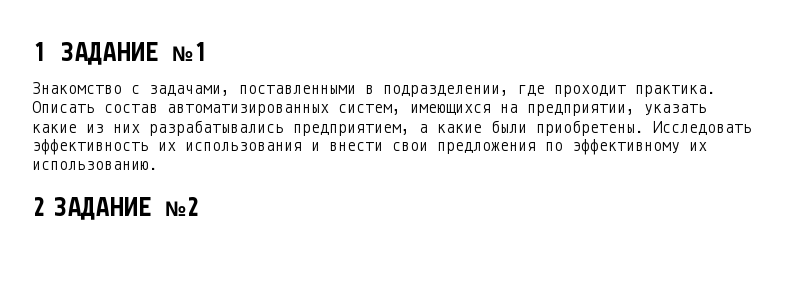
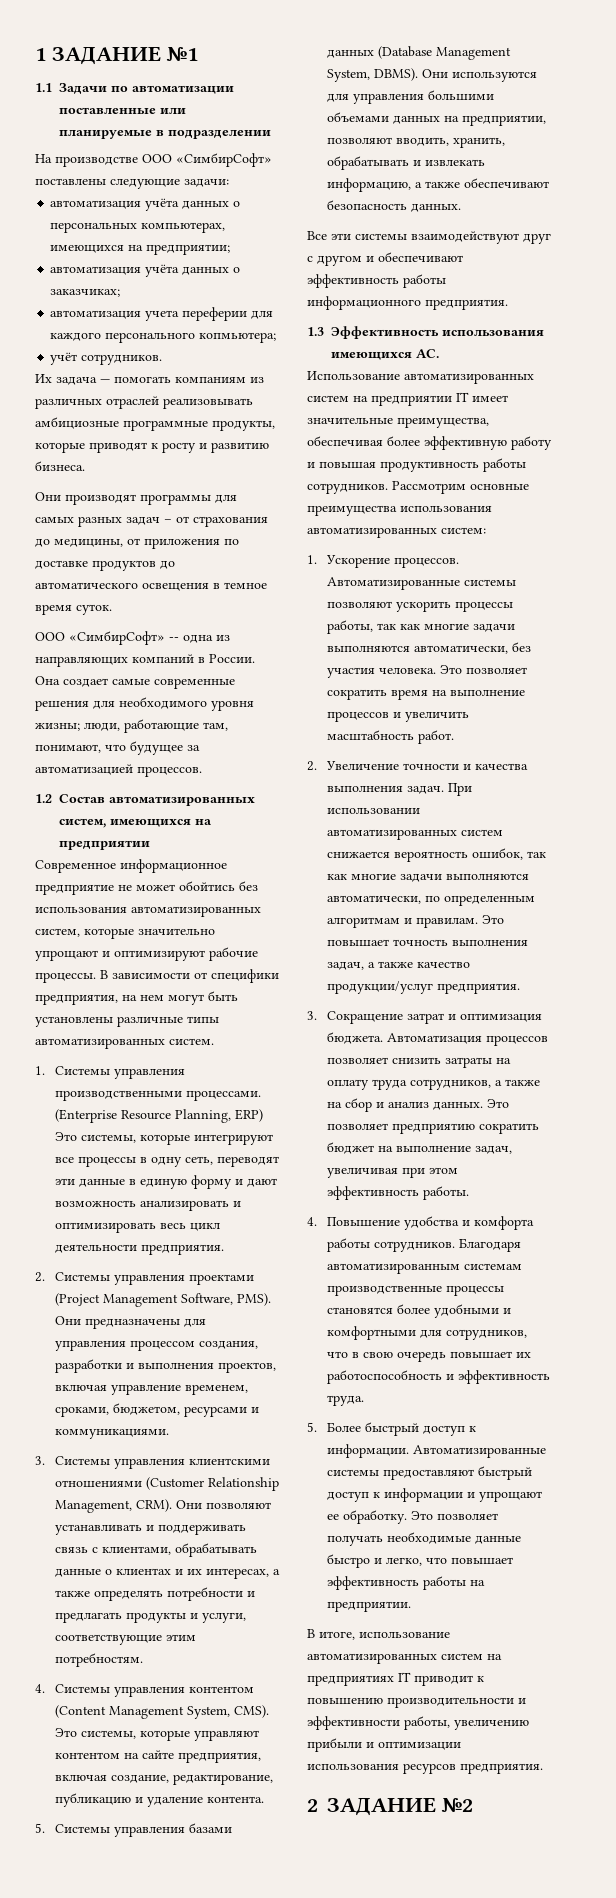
[32,82,716,97] [32,101,707,116] [32,120,752,136] [32,139,707,155] [32,161,158,170] Знакомство с задачами, поставленными в подразделении, где проходит практика. Описать состав автоматизированных систем, имеющихся на предприятии, указать какие из них разрабатывались предприятием, а какие были приобретены. Исследовать эффективность их использования и внести свои предложения по эффективному их использованию. -> [35,83,234,95] [59,107,186,114] [59,130,271,139] [35,153,272,167] [35,178,229,189] [50,198,241,211] [50,222,226,233] [50,244,231,255] [50,264,241,277] [50,289,121,297] [50,307,274,321] [50,332,277,343] [50,352,163,365] [35,374,264,385] [35,396,253,409] [35,417,275,431] [35,442,269,453] [35,461,85,471] [35,492,237,505] [35,516,268,527] [35,538,239,549] [35,560,175,571] [35,582,267,591] [35,604,112,615] [35,631,230,645] [35,654,255,667] [35,676,235,689] [35,697,254,711] [35,719,228,733] [35,741,200,755] [35,764,202,777] [35,794,255,806] [59,818,212,828] [59,840,150,850] [35,859,227,873] [35,881,258,895] [35,906,261,917] [35,928,215,939] [35,947,258,961] [35,969,279,983] [35,991,238,1005] [35,1016,219,1027] [35,1038,214,1049] [35,1066,185,1079] [54,1090,261,1101] [54,1109,263,1123] [54,1132,273,1145] [54,1156,279,1167] [54,1175,277,1189] [54,1200,241,1211] [54,1222,220,1233] [54,1244,224,1255] [35,1272,254,1285] [54,1293,271,1307] [54,1316,206,1329] [54,1340,258,1351] [54,1359,276,1373] [54,1384,248,1395] [54,1403,259,1417] [54,1429,169,1439] [35,1456,270,1469] [54,1477,279,1491] [54,1499,271,1513] [54,1524,246,1535] [54,1543,257,1557] [54,1568,280,1579] [54,1587,255,1601] [54,1612,246,1623] [54,1634,196,1645] [54,1653,143,1667] [35,1684,254,1697] [54,1705,269,1719] [54,1728,259,1741] [54,1750,261,1763] [54,1774,273,1785] [54,1793,264,1807] [35,1823,232,1837] [326,46,511,60] [326,68,537,82] [326,90,494,104] [326,112,546,126] [326,137,505,148] [326,156,485,170] [326,178,549,192] [326,200,461,212] [307,231,551,244] [307,252,463,266] [307,274,446,288] [307,296,508,310] [307,326,544,339] [331,349,439,360] [307,371,534,384] [307,392,508,406] [307,417,489,428] [307,436,552,450] [307,458,526,472] [307,481,529,494] [307,505,492,516] [307,527,486,538] [307,555,459,568] [326,577,516,590] [326,601,513,612] [326,620,515,634] [326,642,531,654] [326,665,527,678] [326,689,525,700] [326,711,469,722] [326,730,454,744] [307,761,528,771] [326,783,472,796] [326,808,420,814] [326,829,503,840] [326,848,546,862] [326,873,529,882] [326,895,535,906] [326,915,504,928] [326,939,528,947] [326,961,470,970] [326,981,520,994] [307,1011,542,1024] [326,1032,548,1046] [326,1057,511,1068] [326,1079,540,1090] [326,1098,509,1112] [326,1123,539,1134] [326,1142,512,1154] [326,1167,458,1178] [326,1186,469,1200] [307,1216,534,1230] [326,1238,521,1252] [326,1263,522,1274] [326,1285,504,1296] [326,1304,511,1318] [326,1326,527,1340] [326,1351,531,1362] [326,1370,550,1384] [326,1395,364,1406] [307,1422,476,1436] [326,1444,546,1458] [326,1466,532,1480] [326,1488,542,1502] [326,1510,498,1524] [326,1532,521,1546] [326,1554,513,1568] [326,1576,485,1590] [326,1601,411,1612] [307,1629,450,1640] [307,1653,502,1664] [307,1672,484,1686] [307,1697,526,1708] [307,1716,529,1730] [307,1738,461,1752] [307,1763,543,1774] 1.1 Задачи по автоматизации поставленные или планируемые в подразделении // На производстве ООО «СимбирСофт» поставлены следующие задачи: // автоматизация учёта данных о персональных компьютерах, имеющихся на предприятии; // автоматизация учёта данных о заказчиках; // автоматизация учета переферии для каждого персонального копмьютера; // учёт сотрудников. // Их задача — помогать компаниям из различных отраслей реализовывать амбициозные программные продукты, которые приводят к росту и развитию бизнеса. // Они производят программы для самых разных задач – от страхования до медицины, от приложения по доставке продуктов до автоматического освещения в темное время суток. // ООО «СимбирСофт» -- одна из направляющих компаний в России. Она создает самые современные решения для необходимого уровня жизны; люди, работающие там, понимают, что будущее за автоматизацией процессов. // 1.2 Состав автоматизированных систем, имеющихся на предприятии // Современное информационное предприятие не может обойтись без использования автоматизированных систем, которые значительно упрощают и оптимизируют рабочие процессы. В зависимости от специфики предприятия, на нем могут быть установлены различные типы автоматизированных систем. // 1. Системы управления производственными процессами. (Enterprise Resource Planning, ERP) Это системы, которые интегрируют все процессы в одну сеть, переводят эти данные в единую форму и дают возможность анализировать и оптимизировать весь цикл деятельности предприятия. // 2. Системы управления проектами (Project Management Software, PMS). Они предназначены для управления процессом создания, разработки и выполнения проектов, включая управление временем, сроками, бюджетом, ресурсами и коммуникациями. // 3. Системы управления клиентскими отношениями (Customer Relationship Management, CRM). Они позволяют устанавливать и поддерживать связь с клиентами, обрабатывать данные о клиентах и их интересах, а также определять потребности и предлагать продукты и услуги, соответствующие этим потребностям. // 4. Системы управления контентом (Content Management System, CMS). Это системы, которые управляют контентом на сайте предприятия, включая создание, редактирование, публикацию и удаление контента. // 5. Системы управления базами данных (Database Management System, DBMS). Они используются для управления большими объемами данных на предприятии, позволяют вводить, хранить, обрабатывать и извлекать информацию, а также обеспечивают безопасность данных. // Все эти системы взаимодействуют друг с другом и обеспечивают эффективность работы информационного предприятия. // 1.3 Эффективность использования имеющихся АС. // Использование автоматизированных систем на предприятии IT имеет значительные преимущества, обеспечивая более эффективную работу и повышая продуктивность работы сотрудников. Рассмотрим основные преимущества использования автоматизированных систем: // 1. Ускорение процессов. Автоматизированные системы позволяют ускорить процессы работы, так как многие задачи выполняются автоматически, без участия человека. Это позволяет сократить время на выполнение процессов и увеличить масштабность работ. // 2. Увеличение точности и качества выполнения задач. При использовании автоматизированных систем снижается вероятность ошибок, так как многие задачи выполняются автоматически, по определенным алгоритмам и правилам. Это повышает точность выполнения задач, а также качество продукции/услуг предприятия. // 3. Сокращение затрат и оптимизация бюджета. Автоматизация процессов позволяет снизить затраты на оплату труда сотрудников, а также на сбор и анализ данных. Это позволяет предприятию сократить бюджет на выполнение задач, увеличивая при этом эффективность работы. // 4. Повышение удобства и комфорта работы сотрудников. Благодаря автоматизированным системам производственные процессы становятся более удобными и комфортными для сотрудников, что в свою очередь повышает их работоспособность и эффективность труда. // 5. Более быстрый доступ к информации. Автоматизированные системы предоставляют быстрый доступ к информации и упрощают ее обработку. Это позволяет получать необходимые данные быстро и легко, что повышает эффективность работы на предприятии. // В итоге, использование автоматизированных систем на предприятиях IT приводит к повышению производительности и эффективности работы, увеличению прибыли и оптимизации использования ресурсов предприятия.

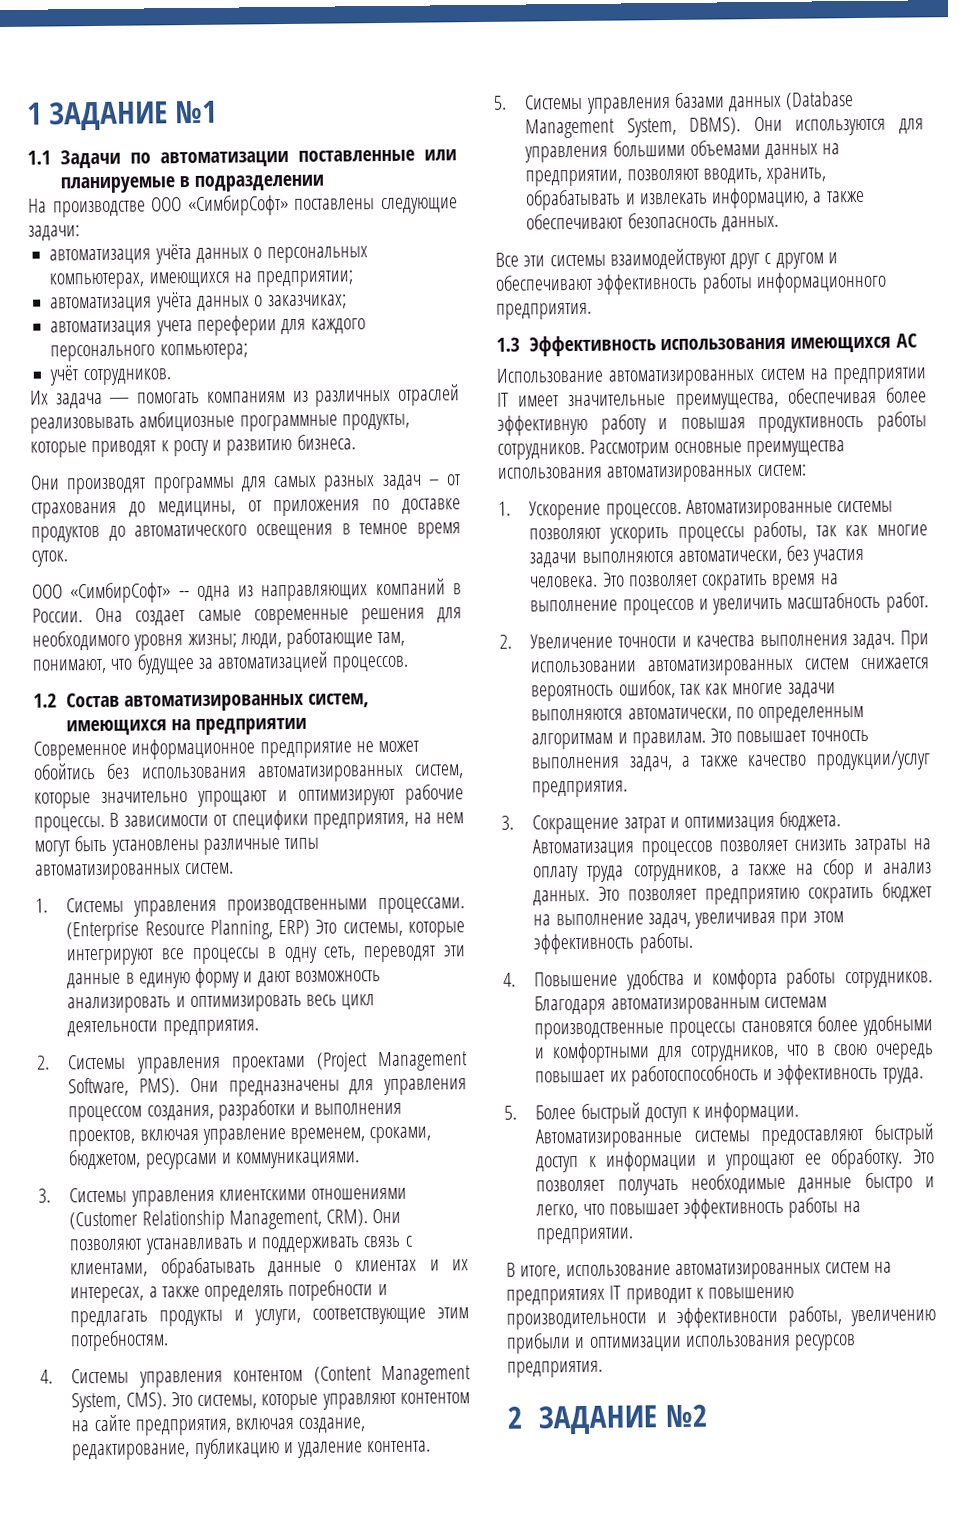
[416,349,439,358] АС. -> [895,333,917,348] АС

